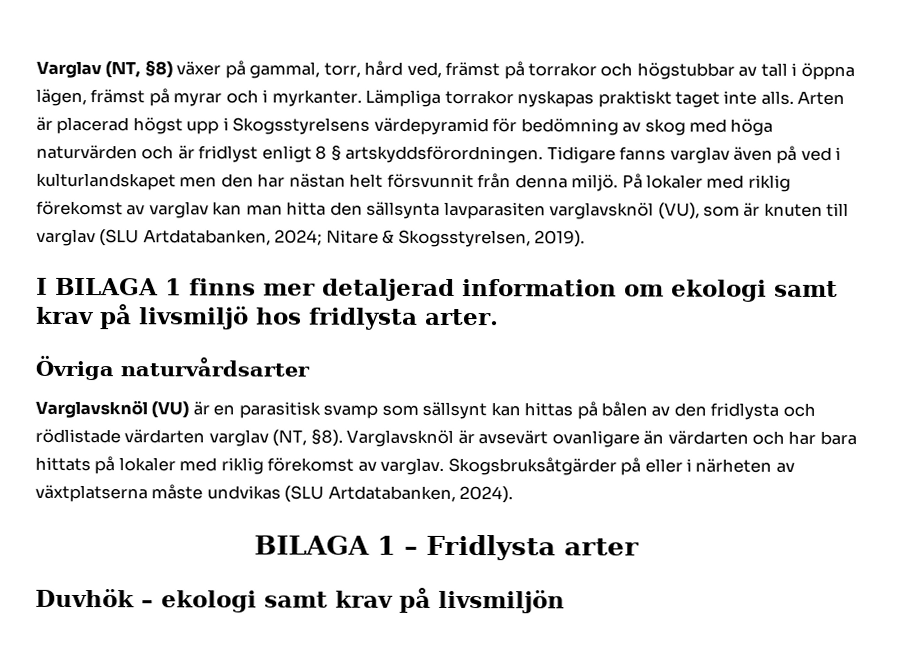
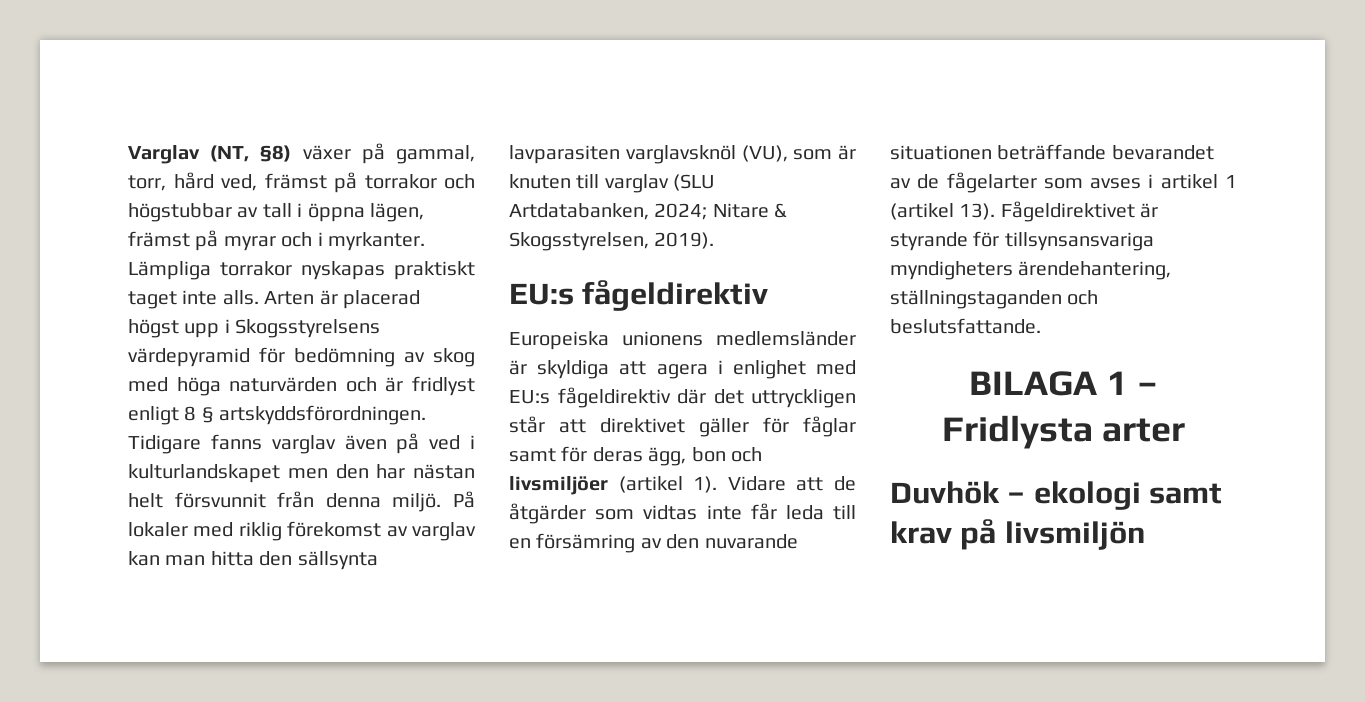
[36,277,838,302] [36,304,499,330] [35,355,310,381] [35,399,816,420] [35,428,857,448] [35,456,795,476] [35,484,514,504] I BILAGA 1 finns mer detaljerad information om ekologi samt krav på livsmiljö hos fridlysta arter. // Övriga naturvårdsarter // Varglavsknöl (VU) är en parasitisk svamp som sällsynt kan hittas på bålen av den fridlysta och rödlistade värdarten varglav (NT, §8). Varglavsknöl är avsevärt ovanligare än värdarten och har bara hittats på lokaler med riklig förekomst av varglav. Skogsbruksåtgärder på eller i närheten av växtplatserna måste undvikas (SLU Artdatabanken, 2024). -> [509,280,769,311] [509,331,856,350] [509,360,856,379] [509,387,856,408] [509,416,856,437] [509,446,762,466] [509,476,856,495] [509,503,856,524] [509,533,798,553] [890,144,1214,160] [890,172,1237,193] [890,201,1159,222] [890,231,1154,251] [890,261,1172,280] [890,290,1099,309] [890,318,1041,334] EU:s fågeldirektiv // Europeiska unionens medlemsländer är skyldiga att agera i enlighet med EU:s fågeldirektiv där det uttryckligen står att direktivet gäller för fåglar samt för deras ägg, bon och livsmiljöer (artikel 1). Vidare att de åtgärder som vidtas inte får leda till en försämring av den nuvarande situationen beträffande bevarandet av de fågelarter som avses i artikel 1 (artikel 13). Fågeldirektivet är styrande för tillsynsansvariga myndigheters ärendehantering, ställningstaganden och beslutsfattande.

